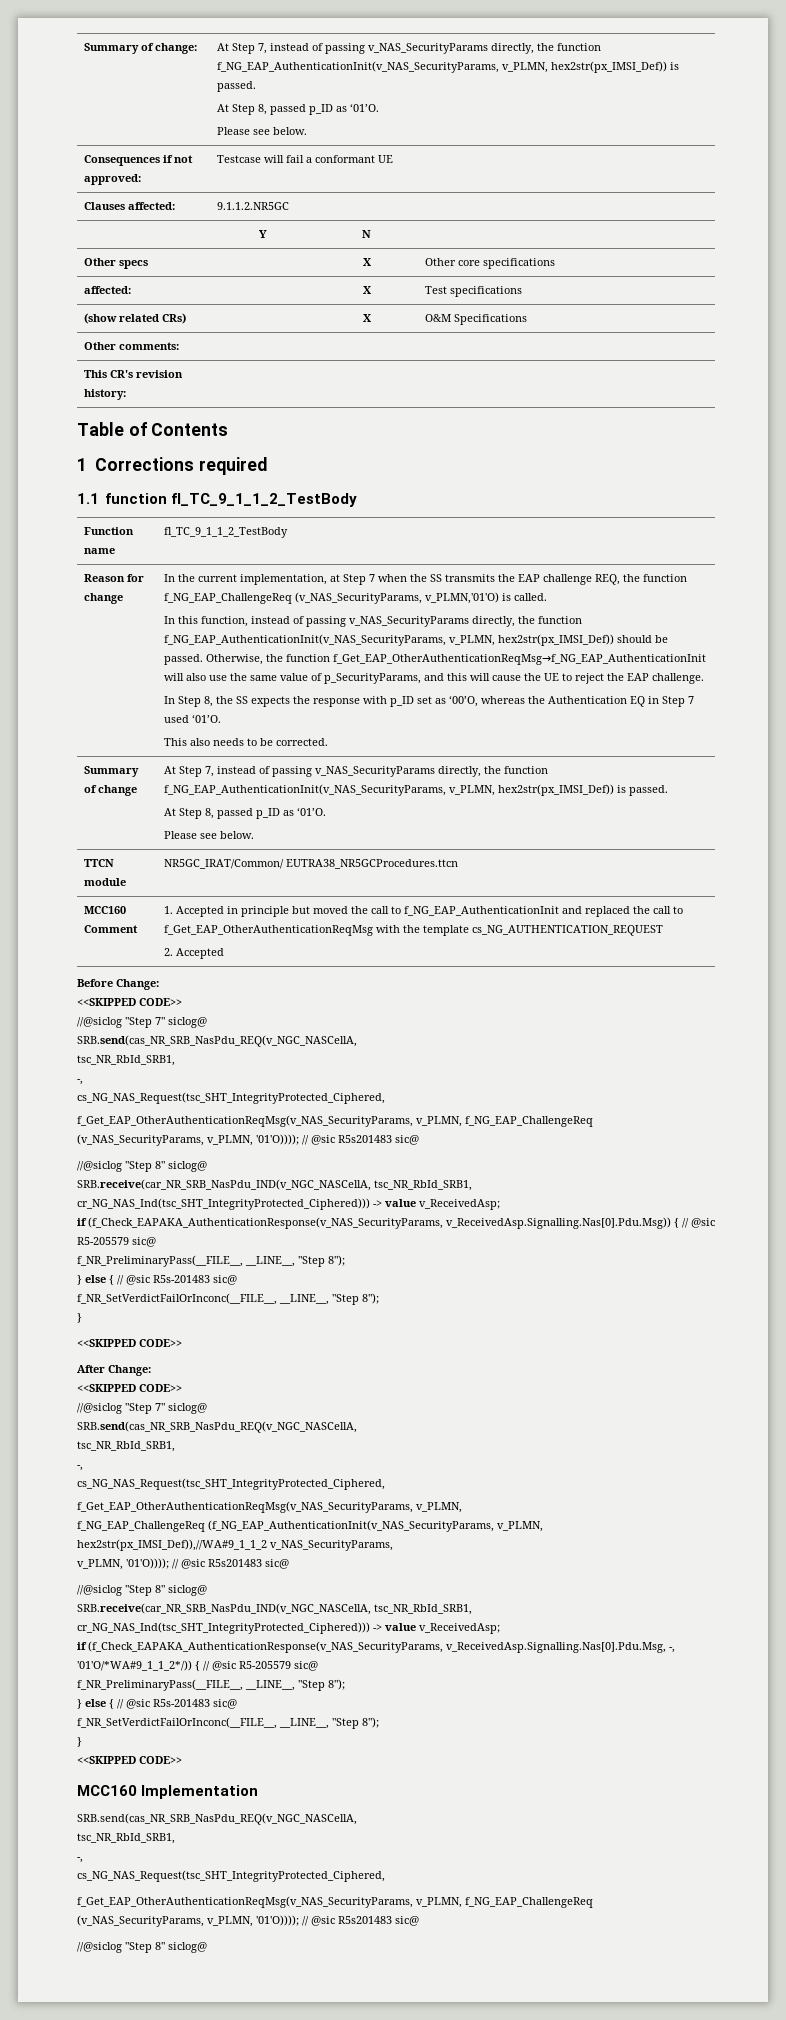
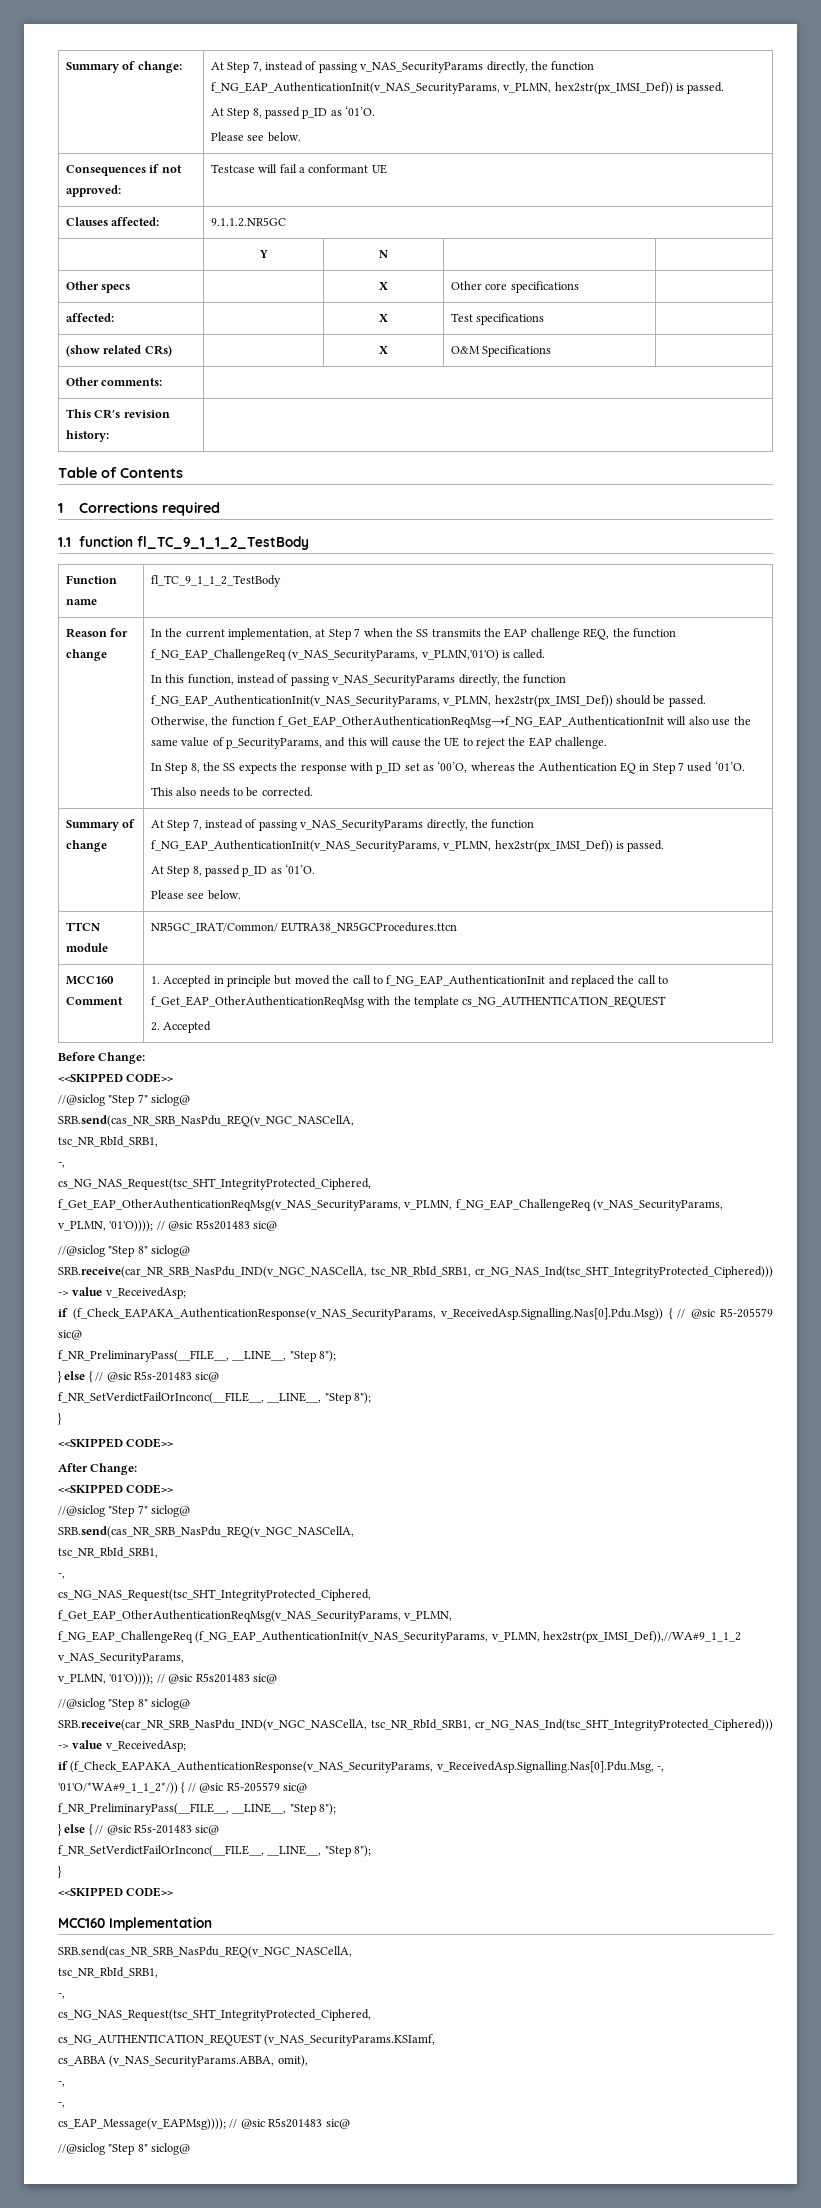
[77,1896,593,1908] [77,1915,299,1927] f_Get_EAP_OtherAuthenticationReqMsg(v_NAS_SecurityParams, v_PLMN, f_NG_EAP_ChallengeReq (v_NAS_SecurityParams, v_PLMN, '01'O)))); -> [58,2034,436,2046] [58,2055,308,2067] [58,2081,65,2087] [58,2102,65,2108] [58,2118,226,2130] cs_NG_AUTHENTICATION_REQUEST (v_NAS_SecurityParams.KSIamf, // cs_ABBA (v_NAS_SecurityParams.ABBA, omit), // -, // -, // cs_EAP_Message(v_EAPMsg))));

